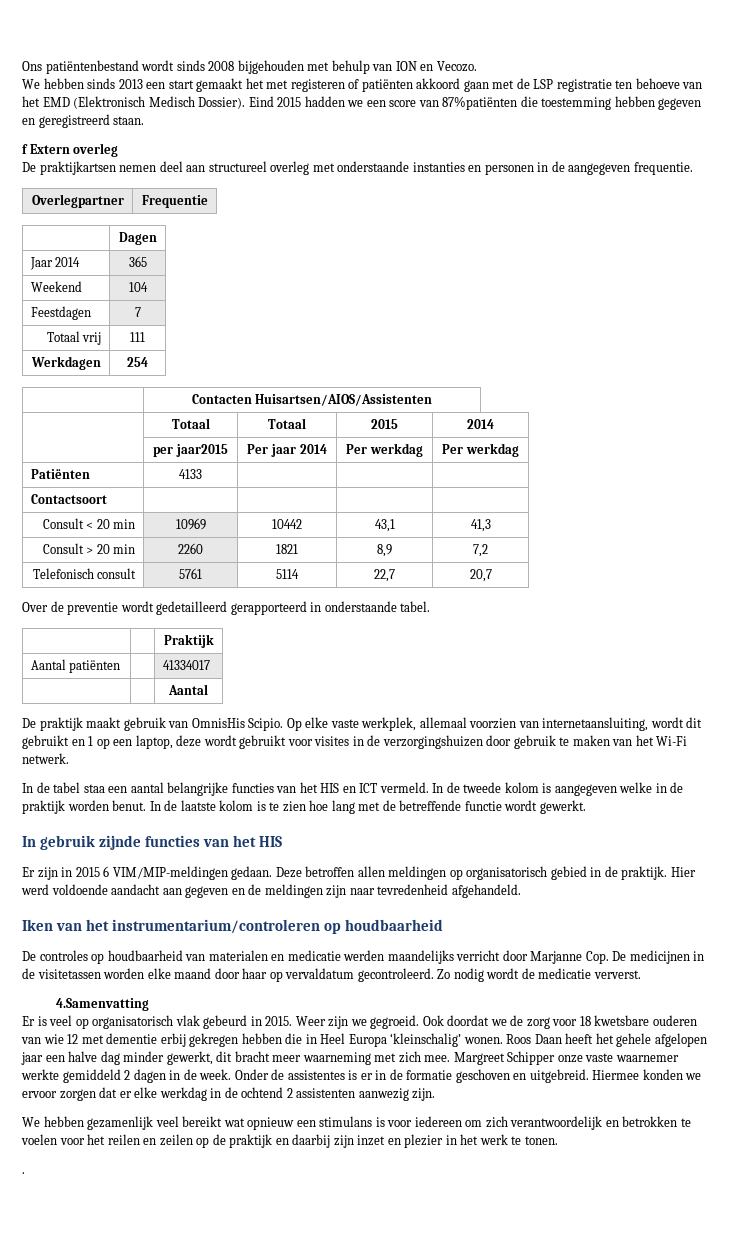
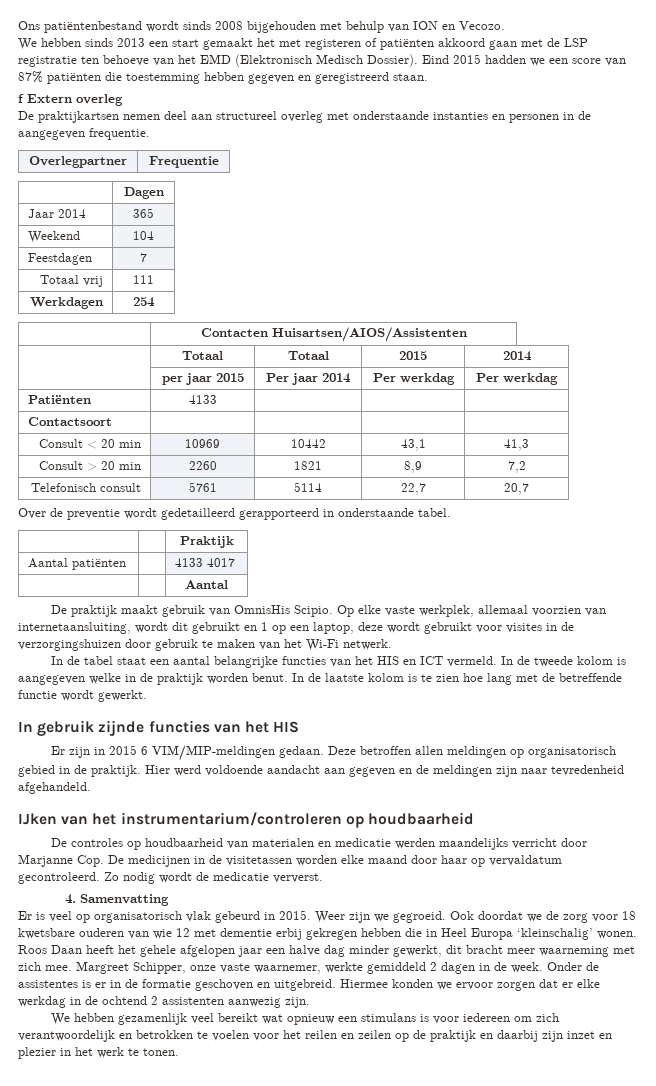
[442,96,518,110] 87%patiënten -> [18,71,101,84] 87% patiënten
[175,444,228,457] jaar2015 -> [185,373,244,385] jaar 2015
[162,660,210,670] 41334017 -> [175,558,236,567] 4133 4017
[83,784,105,793] staa -> [117,657,147,665] staat
[22,919,53,931] Iken -> [18,813,57,825] IJken
[55,998,149,1011] 4.Samenvatting -> [64,894,169,906] 4. Samenvatting
[507,1051,556,1065] Schipper -> [133,962,186,974] Schipper,
[615,1055,679,1062] waarnemer -> [254,965,321,974] waarnemer,
[22,1172,25,1174] // . -> (179, 1052) none

